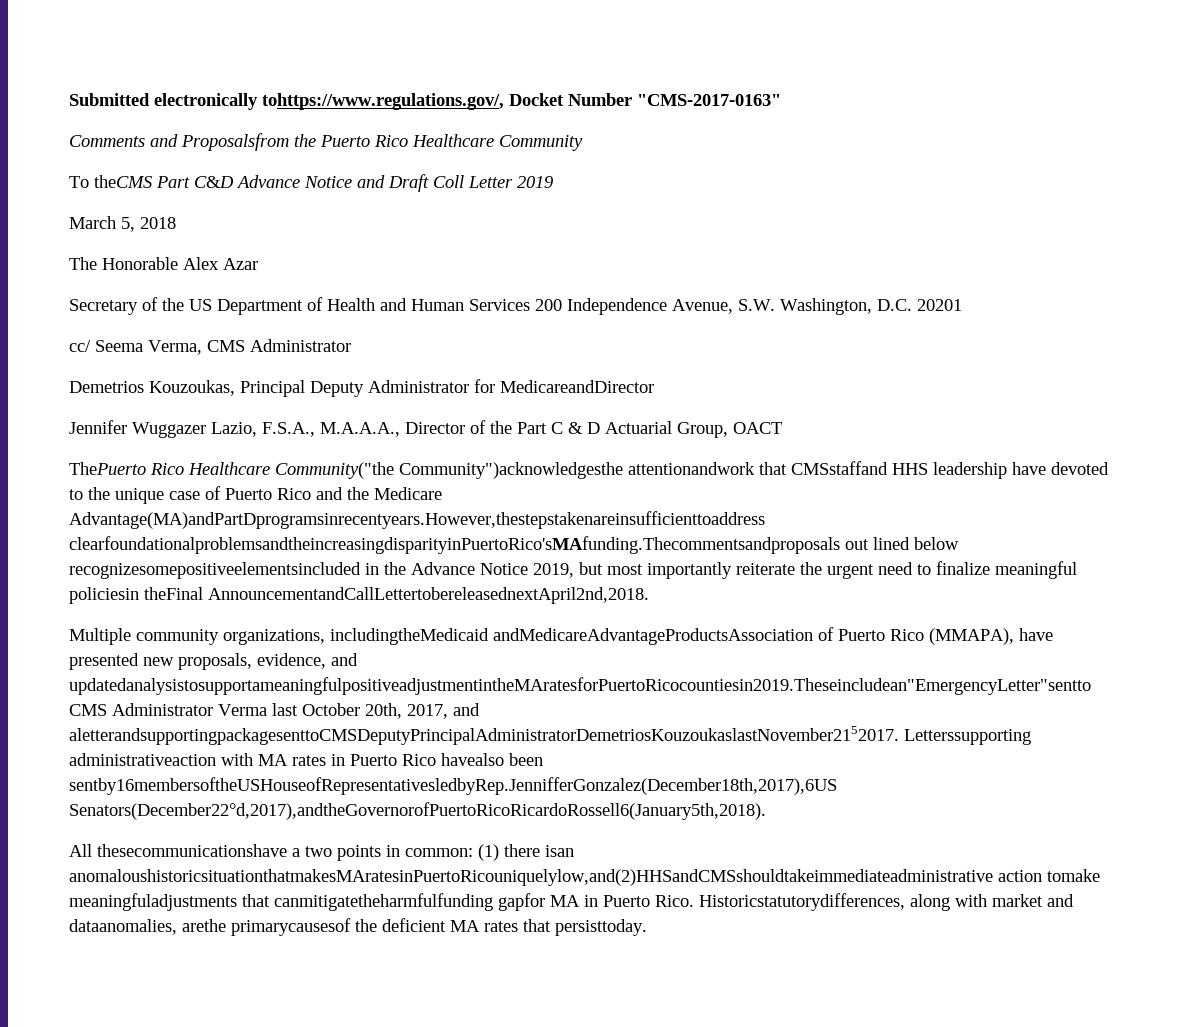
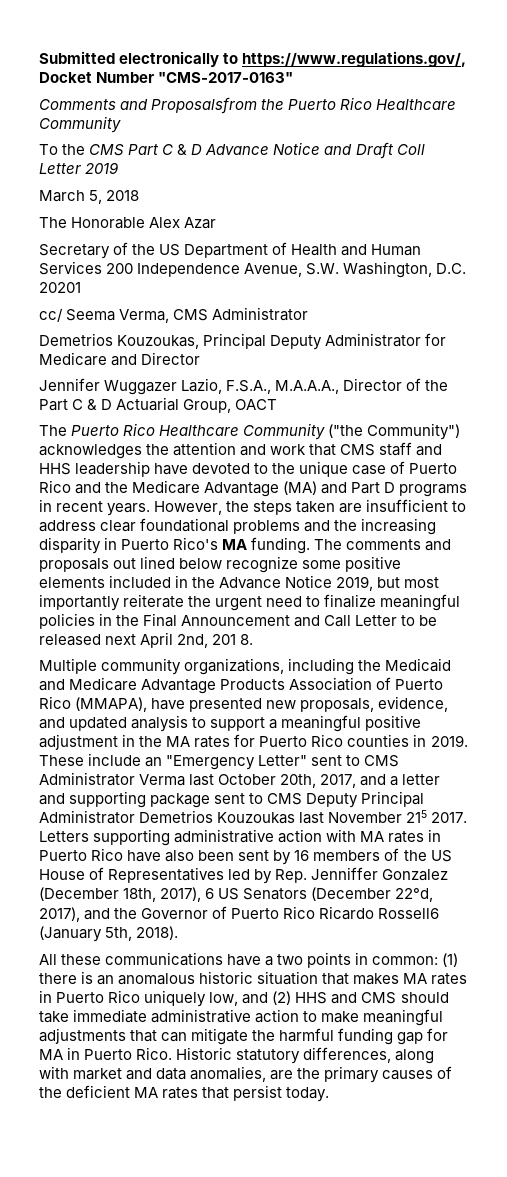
[262,93,504,110] tohttps://www.regulations.gov/, -> [223,51,467,67] to https://www.regulations.gov/,
[94,175,234,188] theCMS Part C&D -> [62,144,203,156] the CMS Part C & D
[500,380,654,393] MedicareandDirector -> [39,352,201,366] Medicare and Director
[69,461,888,479] ThePuerto Rico Healthcare Community("the Community")acknowledgesthe attentionandwork that CMSstaffand -> [39,423,461,440] [39,442,443,459] The Puerto Rico Healthcare Community ("the Community") acknowledges the attention and work that CMS staff and
[69,511,765,529] [69,536,959,554] [69,562,361,579] Advantage(MA)andPartDprogramsinrecentyears.However,thestepstakenareinsufficienttoaddress clearfoundationalproblemsandtheincreasingdisparityinPuertoRico'sMAfunding.Thecommentsandproposals out lined below recognizesomepositiveelementsincluded -> [204,481,468,497] [39,499,467,516] [39,518,437,535] [39,537,452,554] [39,556,402,573] [39,575,172,588] Advantage (MA) and Part D programs in recent years. However, the steps taken are insufficient to address clear foundational problems and the increasing disparity in Puerto Rico's MA funding. The comments and proposals out lined below recognize some positive elements included
[69,587,649,604] [69,628,813,645] policiesin theFinal AnnouncementandCallLettertobereleasednextApril2nd,2018. // Multiple community organizations, includingtheMedicaid andMedicareAdvantageProductsAssociation -> [39,613,438,629] [39,632,254,648] [39,658,452,675] [39,677,373,694] policies in the Final Announcement and Call Letter to be released next April 2nd, 201 8. // Multiple community organizations, including the Medicaid and Medicare Advantage Products Association
[69,677,1091,695] updatedanalysistosupportameaningfulpositiveadjustmentintheMAratesforPuertoRicocountiesin2019.Theseincludean"EmergencyLetter"sentto -> [69,715,422,732] [39,734,468,750] [39,753,361,770] updated analysis to support a meaningful positive adjustment in the MA rates for Puerto Rico counties in 2019. These include an "Emergency Letter" sent to
[69,726,1031,745] [69,753,216,766] aletterandsupportingpackagesenttoCMSDeputyPrincipalAdministratorDemetriosKouzoukaslastNovember2152017. Letterssupporting administrativeaction -> [390,774,441,786] [39,791,425,808] [39,810,468,824] [39,829,323,846] a letter and supporting package sent to CMS Deputy Principal Administrator Demetrios Kouzoukas last November 215 2017. Letters supporting administrative action
[441,753,543,766] [69,777,837,795] [69,802,766,820] [69,844,287,857] havealso been sentby16membersoftheUSHouseofRepresentativesledbyRep.JennifferGonzalez(December18th,2017),6US Senators(December22°d,2017),andtheGovernorofPuertoRicoRicardoRossell6(January5th,2018). // All thesecommunicationshave -> [127,848,452,865] [39,867,449,884] [39,887,434,902] [39,906,440,922] [39,926,179,942] [39,952,262,966] have also been sent by 16 members of the US House of Representatives led by Rep. Jenniffer Gonzalez (December 18th, 2017), 6 US Senators (December 22°d, 2017), and the Governor of Puerto Rico Ricardo Rossell6 (January 5th, 2018). // All these communications have
[545,845,574,857] [69,869,1100,886] [69,893,545,911] isan anomaloushistoricsituationthatmakesMAratesinPuertoRicouniquelylow,and(2)HHSandCMSshouldtakeimmediateadministrative action tomake meaningfuladjustments that canmitigatetheharmfulfunding gapfor -> [81,971,468,985] [39,990,449,1007] [39,1009,444,1026] [39,1028,449,1045] is an anomalous historic situation that makes MA rates in Puerto Rico uniquely low, and (2) HHS and CMS should take immediate administrative action to make meaningful adjustments that can mitigate the harmful funding gap for
[699,893,905,911] Historicstatutorydifferences, -> [176,1047,392,1064] Historic statutory differences,
[69,918,351,936] dataanomalies, arethe primarycausesof -> [156,1066,453,1083] data anomalies, are the primary causes of
[555,919,647,936] persisttoday. -> [233,1085,330,1102] persist today.

